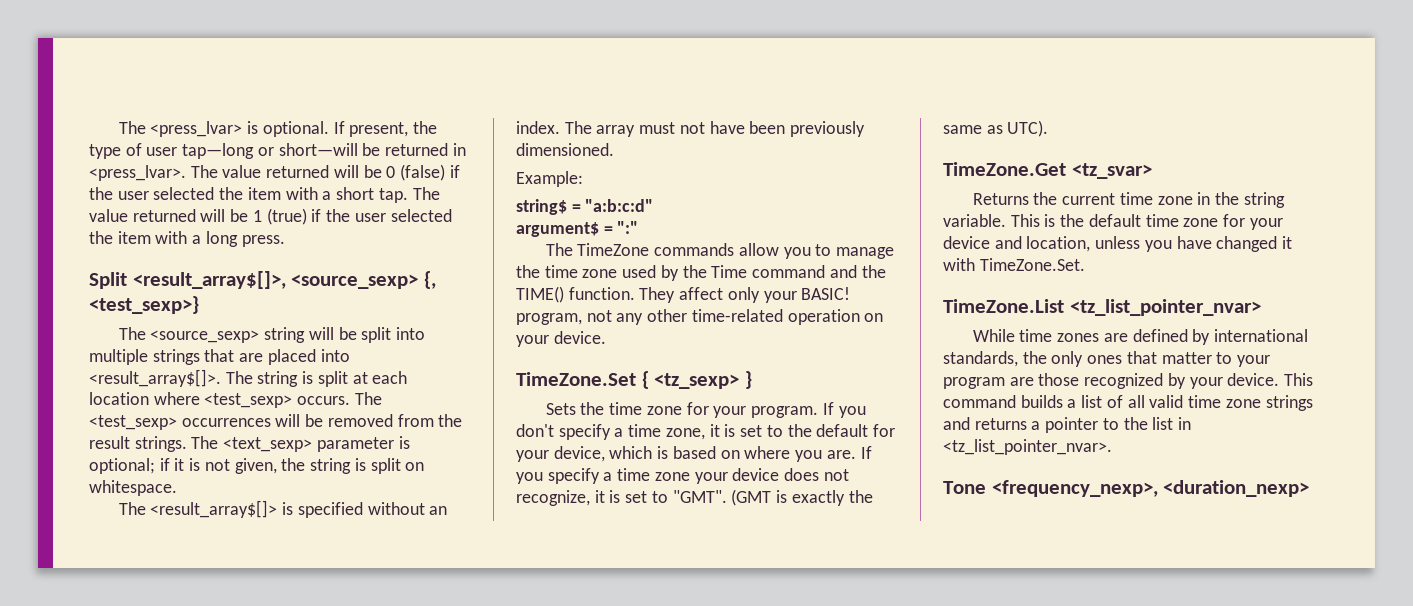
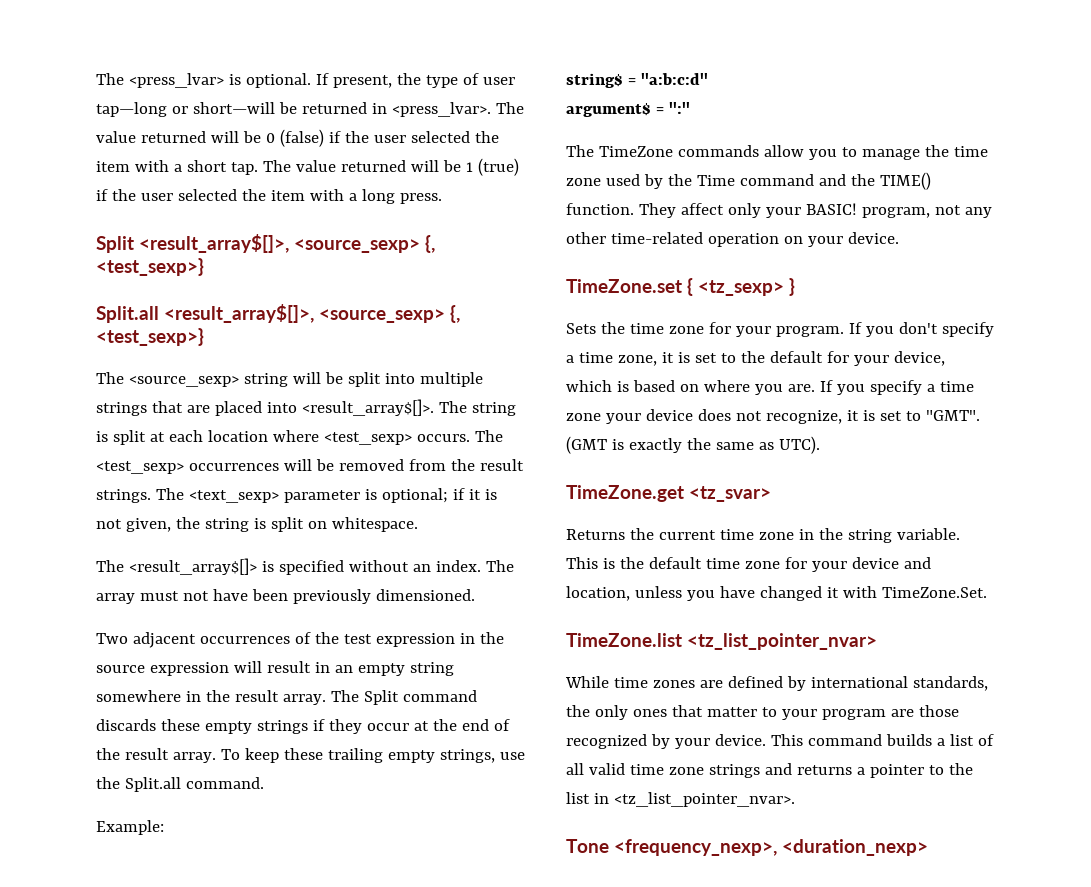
(199, 305) none -> [96,304,460,323] [96,328,204,346] // Split.all <result_array$[]>, <source_sexp> {, <test_sexp>}
(614, 149) none -> [96,632,504,648] [96,661,454,676] [96,690,477,705] [96,719,510,734] [96,748,525,763] [96,777,264,792] // Two adjacent occurrences of the test expression in the source expression will result in an empty string somewhere in the result array. The Split command discards these empty strings if they occur at the end of the result array. To keep these trailing empty strings, use the Split.all command.
[516,372,636,386] TimeZone.Set -> [566,279,682,293] TimeZone.set
[943,162,1066,176] TimeZone.Get -> [566,485,684,502] TimeZone.get
[943,299,1064,313] TimeZone.List -> [566,633,682,647] TimeZone.list

